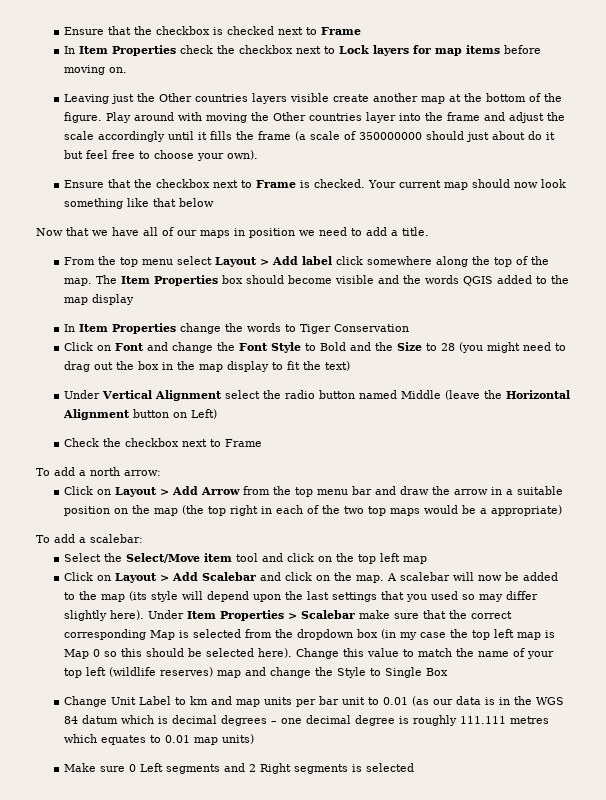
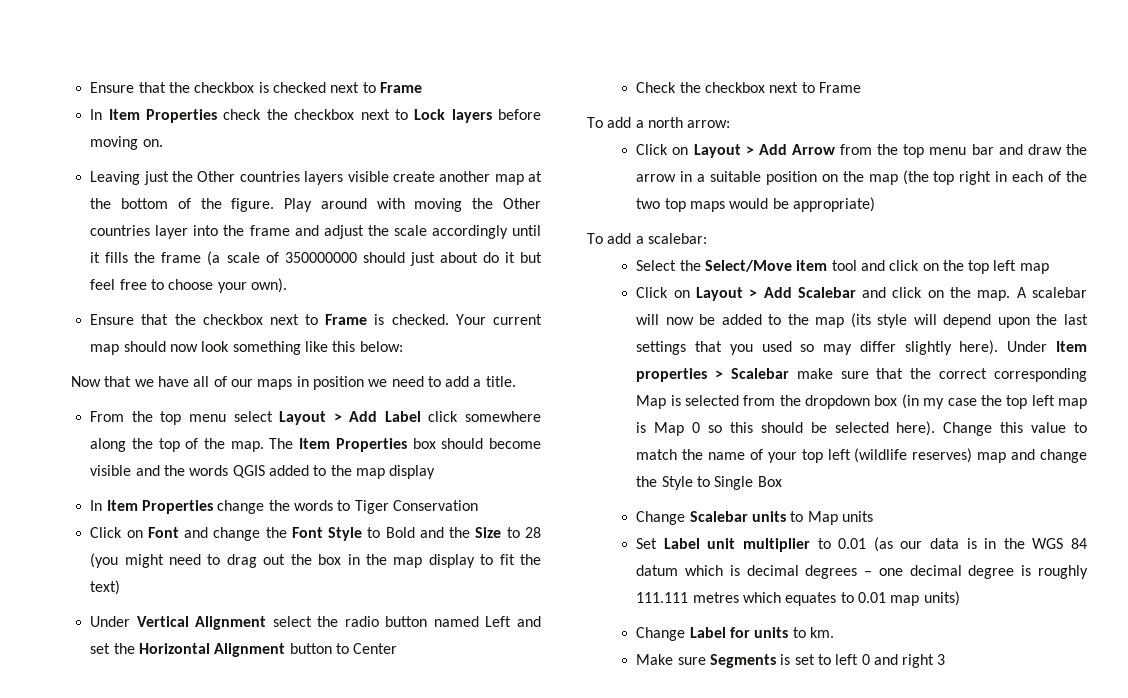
[412,45,500,56] for map items -> (492, 116) none
[152,198,214,207] that below -> [332,341,403,352] this below:
[301,256,332,265] label -> [384,411,421,422] Label
[400,390,480,400] Middle (leave -> [485,616,541,627] [90,643,111,654] Left and set
[172,409,217,419] on Left) -> [335,643,398,654] to Center
[479,508,487,514] a -> (789, 203) none
[219,610,284,621] Properties -> [636,368,708,382] properties
[110,696,365,707] Unit Label to km and map units per bar unit -> [689,511,873,525] [636,538,811,552] Scalebar units to Map units // Set Label unit multiplier
[63,763,414,774] Make sure 0 Left segments and 2 Right segments is selected -> [636,627,834,641] [636,654,946,668] Change Label for units to km. // Make sure Segments is set to left 0 and right 3

